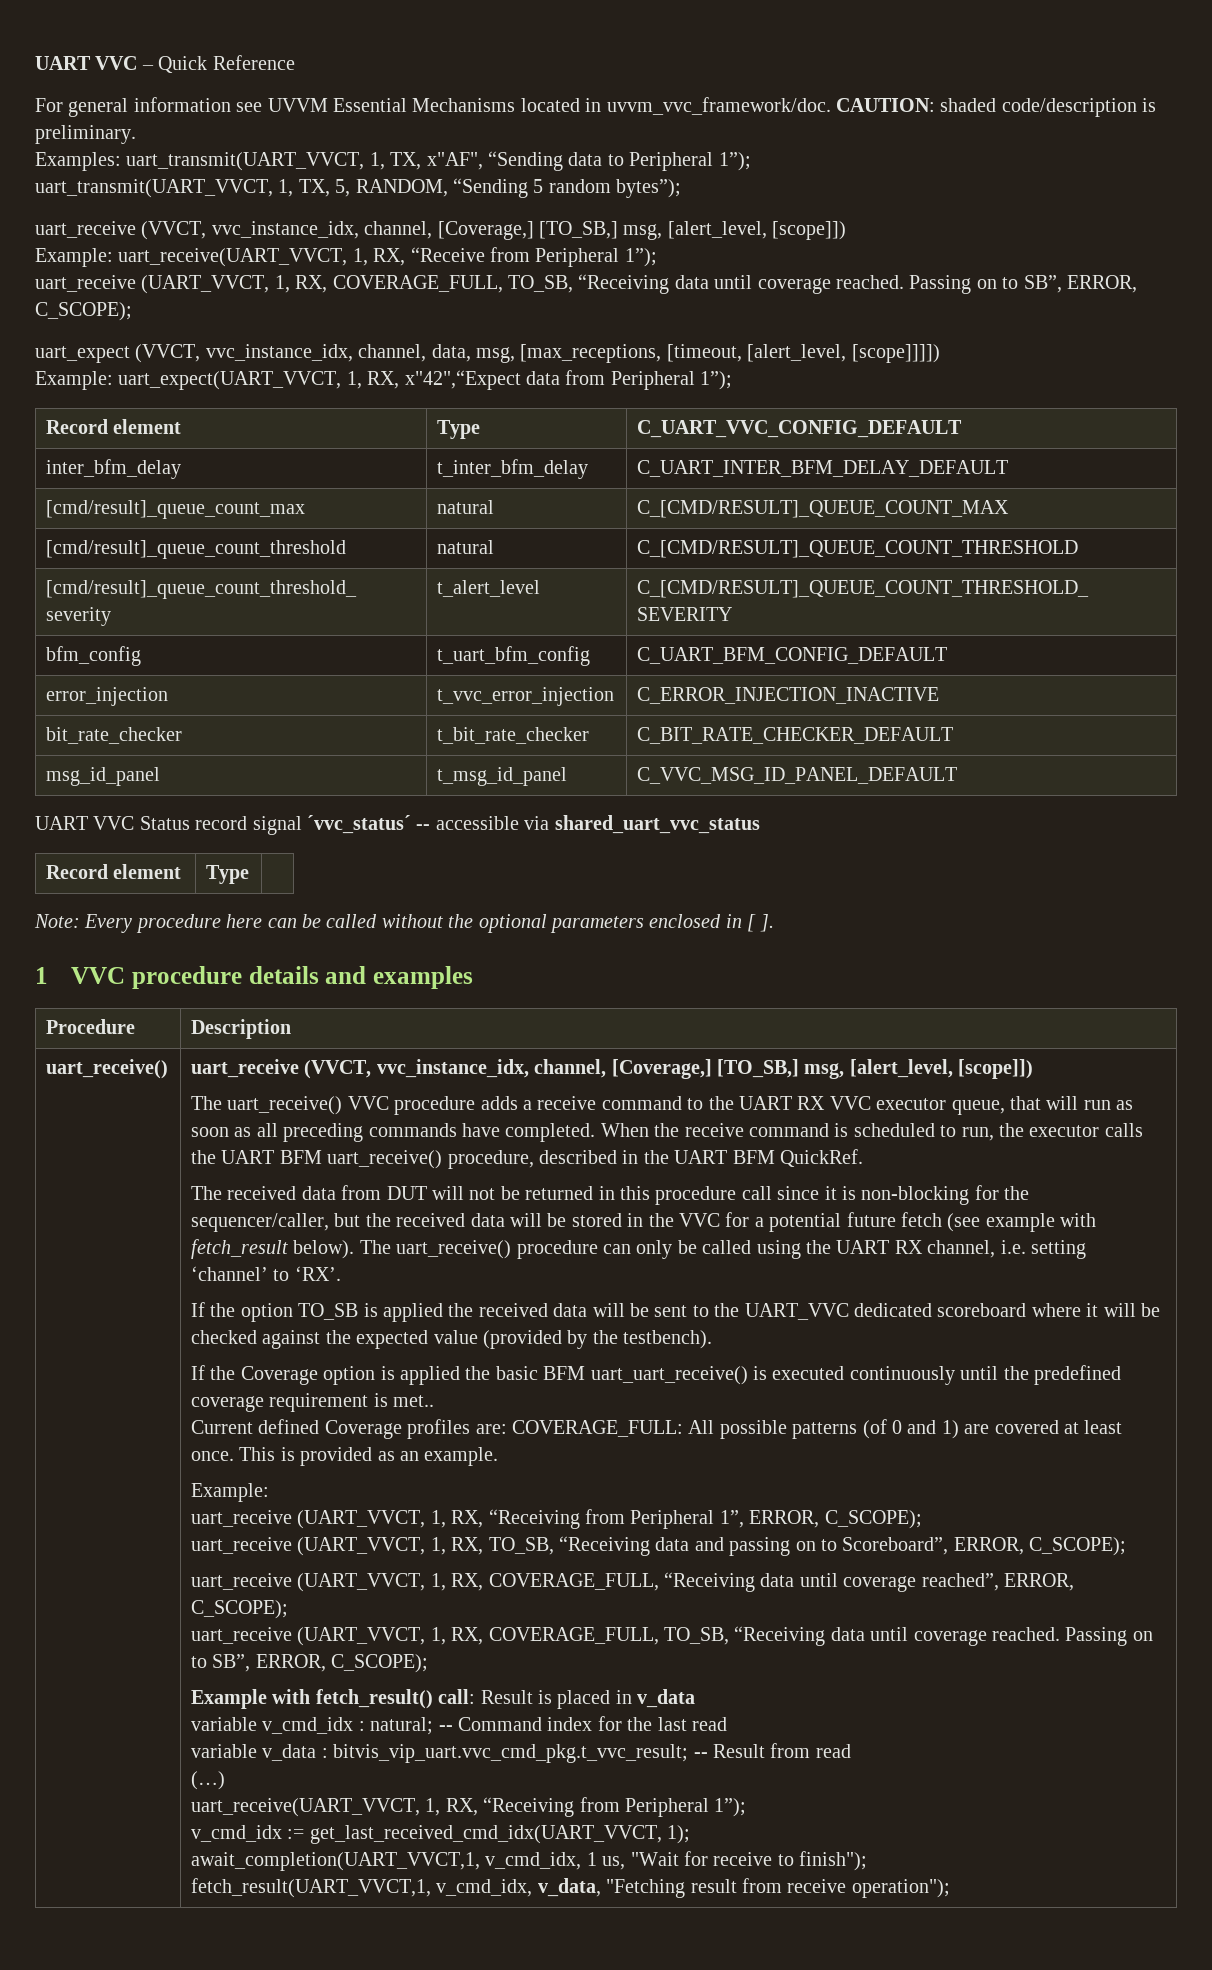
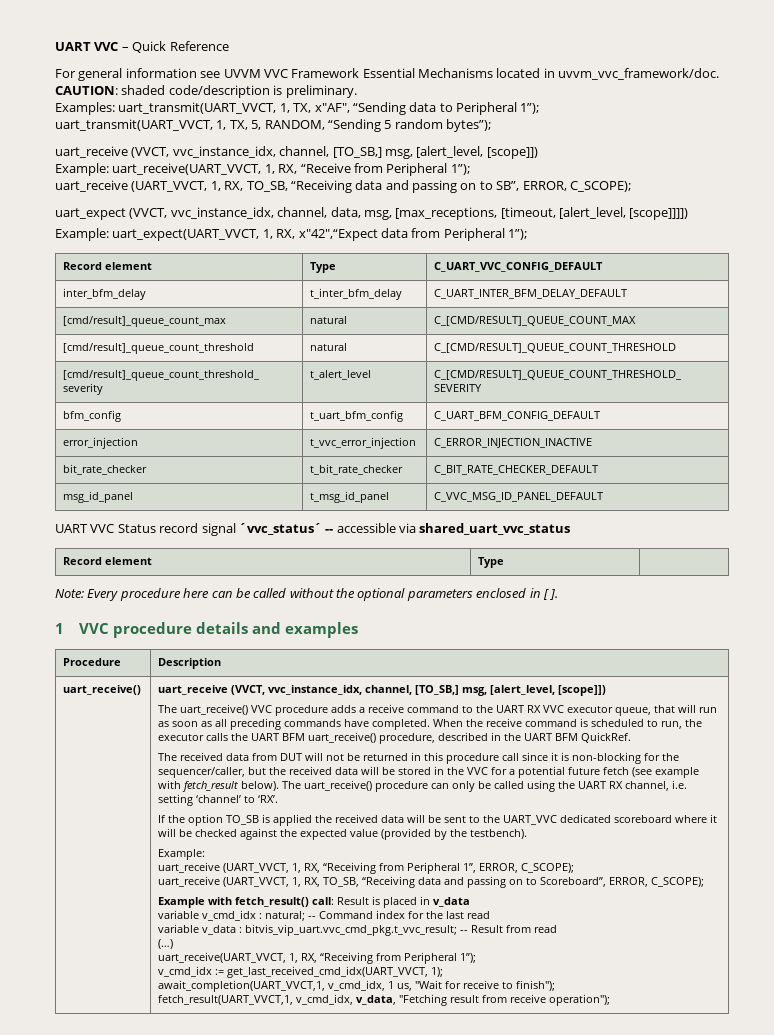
(328, 105) none -> [263,68,360,78] VVC Framework
[437,221,534,240] [Coverage,] -> (330, 151) none
[332,274,972,294] COVERAGE_FULL, TO_SB, “Receiving data until coverage reached. Passing -> [246,180,457,193] TO_SB, “Receiving data and passing
[611,1059,712,1079] [Coverage,] -> (413, 690) none
[191,1365,1122,1385] [191,1393,435,1412] [191,1419,1123,1439] [191,1447,499,1466] // If the Coverage option is applied the basic BFM uart_uart_receive() is executed continuously until the predefined coverage requirement is met.. // Current defined Coverage profiles are: COVERAGE_FULL: All possible patterns (of 0 and 1) are covered at least once. This is provided as an example. -> (528, 834) none
[191,1572,1075,1592] [191,1600,289,1619] [191,1626,1153,1646] [191,1654,429,1673] // uart_receive (UART_VVCT, 1, RX, COVERAGE_FULL, “Receiving data until coverage reached”, ERROR, C_SCOPE); // uart_receive (UART_VVCT, 1, RX, COVERAGE_FULL, TO_SB, “Receiving data until coverage reached. Passing on to SB”, ERROR, C_SCOPE); -> (705, 882) none

